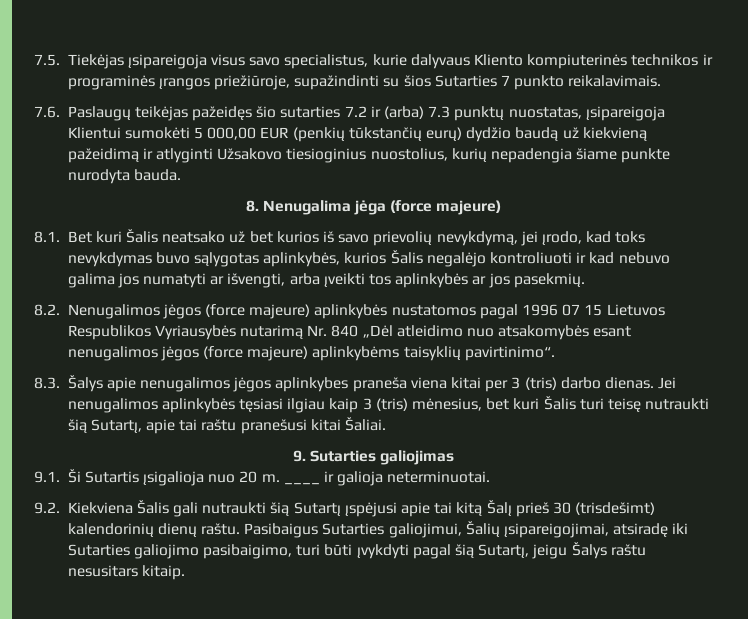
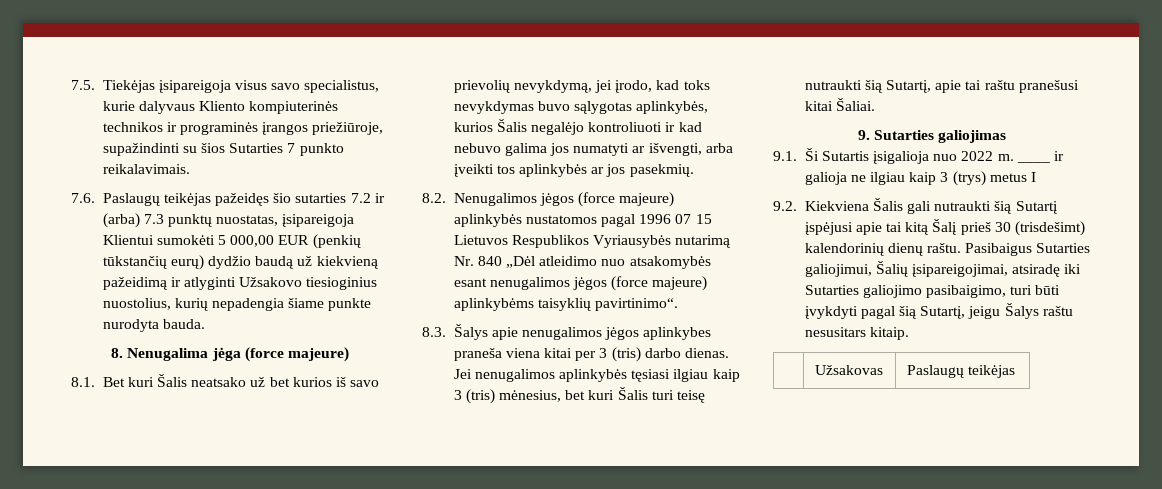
[239,471,258,483] 20 -> [961,151,994,161] 2022
[387,471,491,483] neterminuotai. -> [850,171,1037,186] ne ilgiau kaip 3 (trys) metus I
(185, 572) none -> [814,365,883,375] [906,365,1015,378] // | Užsakovas | Paslaugų teikėjas

